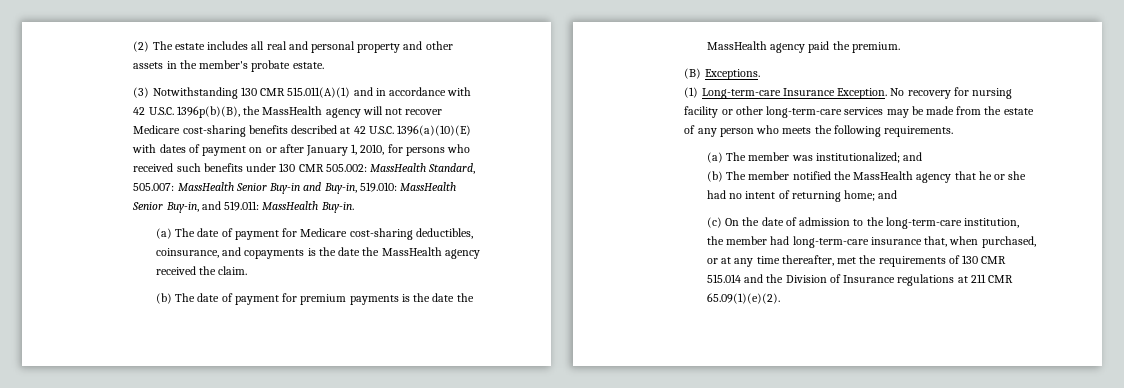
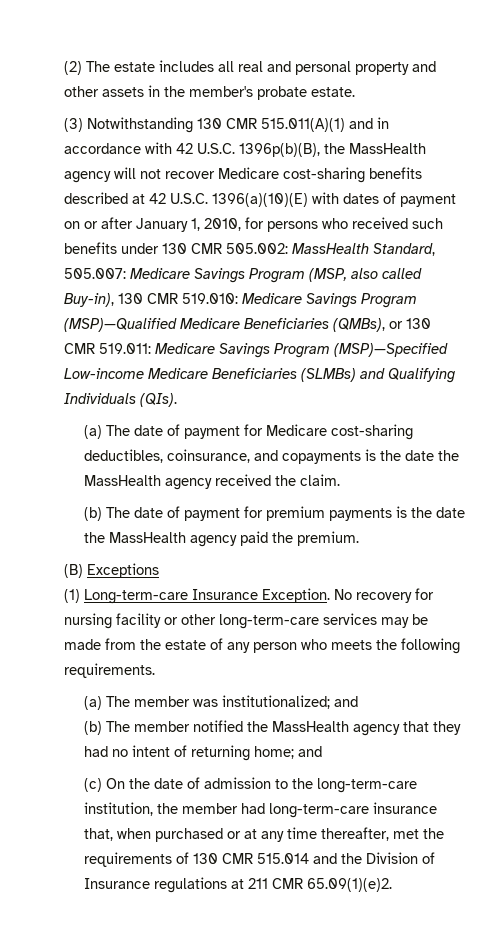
[177,182,456,194] [132,201,354,213] MassHealth Senior Buy-in and Buy-in, 519.010: MassHealth Senior Buy-in, and 519.011: MassHealth Buy-in. -> [130,268,423,283] [64,293,418,308] [64,318,432,332] [64,343,449,358] [64,368,456,383] [64,393,178,407] Medicare Savings Program (MSP, also called Buy-in), 130 CMR 519.010: Medicare Savings Program (MSP)—Qualified Medicare Beneficiaries (QMBs), or 130 CMR 519.011: Medicare Savings Program (MSP)—Specified Low-income Medicare Beneficiaries (SLMBs) and Qualifying Individuals (QIs).
[704,69,760,80] Exceptions. -> [87,563,160,578] Exceptions
[978,171,1027,180] he or she -> [432,721,461,735] they
[981,236,1036,248] purchased, -> [154,828,223,842] purchased
[706,293,780,304] 65.09(1)(e)(2). -> [306,878,392,892] 65.09(1)(e)2.

